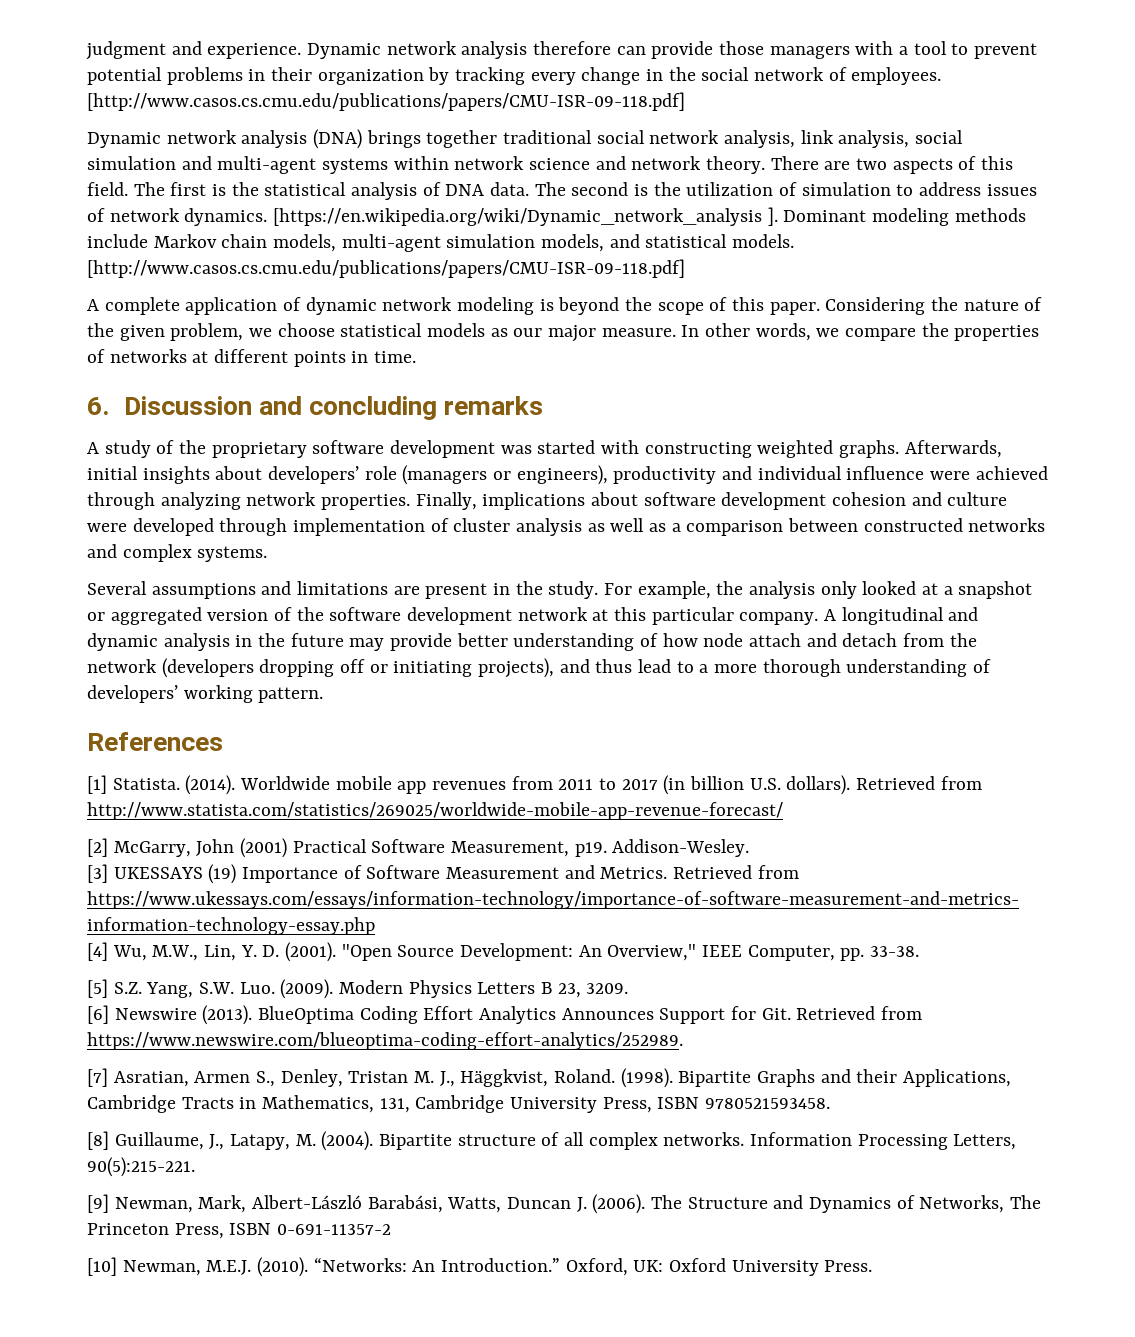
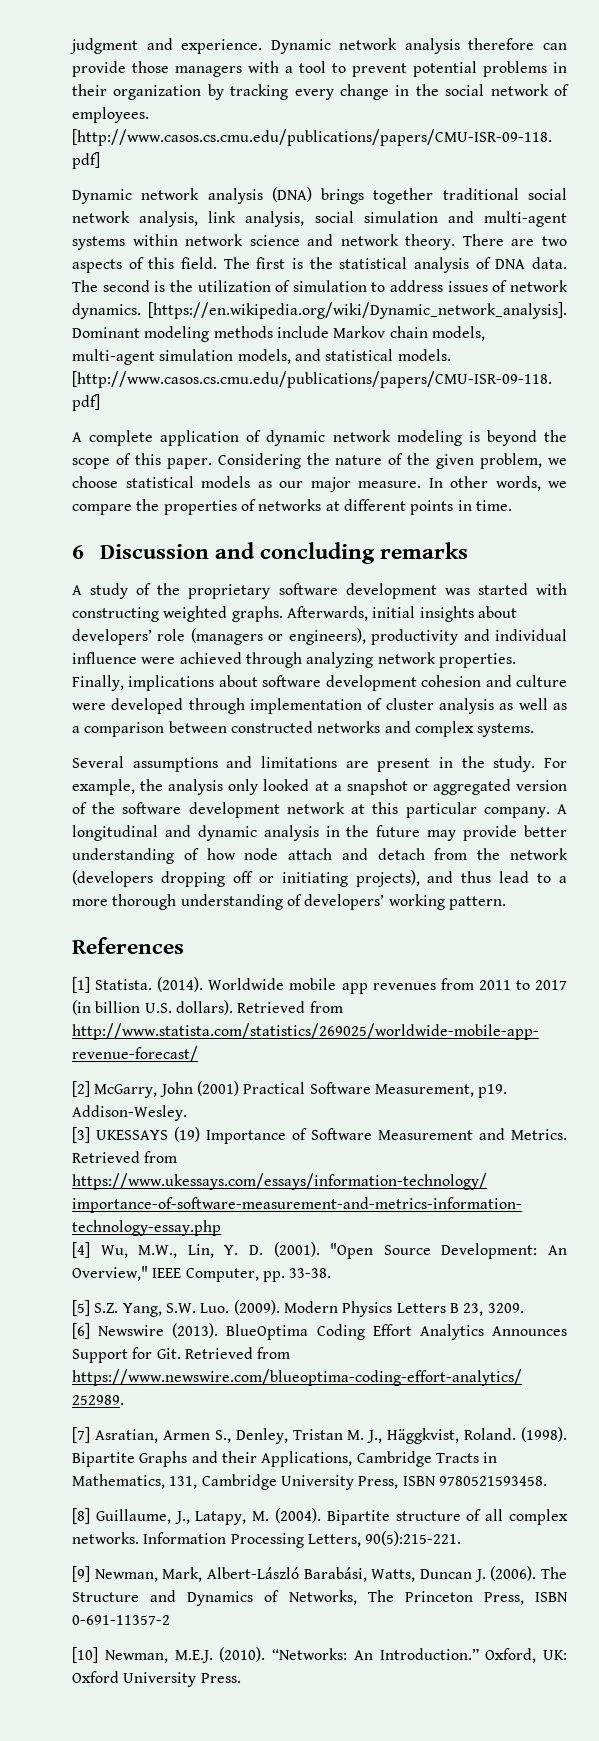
[273,207,778,226] [https://en.wikipedia.org/wiki/Dynamic_network_analysis ]. -> [148,302,567,319] [https://en.wikipedia.org/wiki/Dynamic_network_analysis].
[87,397,110,415] 6. -> [72,545,84,559] 6

